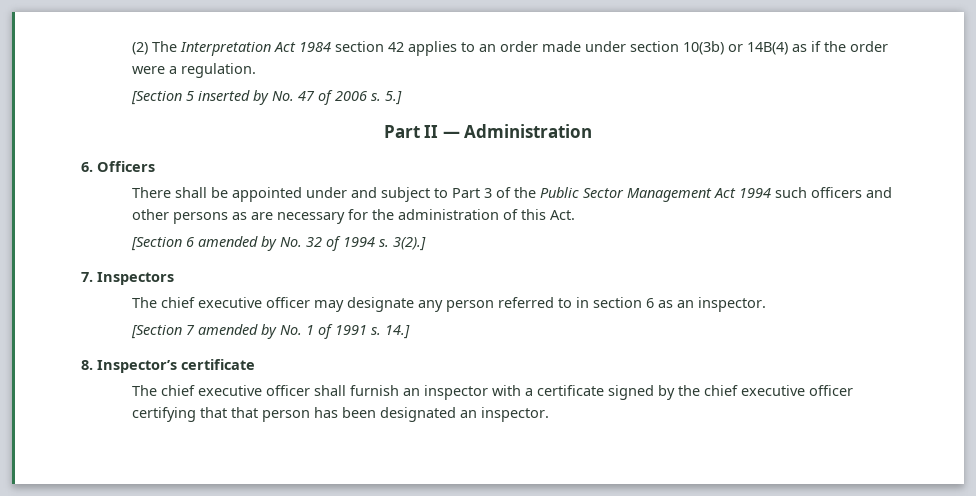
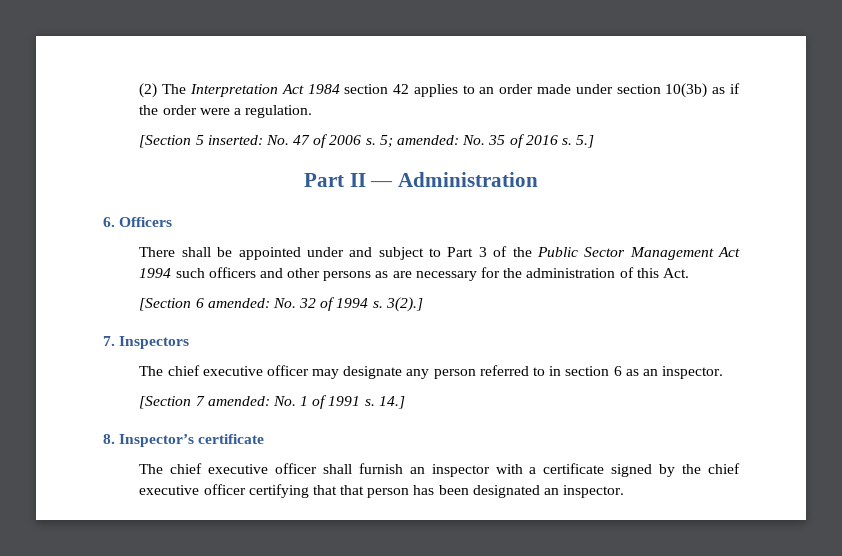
[727,42,788,55] or 14B(4) -> (708, 90) none
[197,90,269,105] inserted by -> [207,135,263,145] inserted:
(381, 97) none -> [379,134,572,148] 5; amended: No. 35 of 2016 s.
[197,236,277,251] amended by -> [207,298,270,308] amended:
[197,324,277,339] amended by -> [207,396,270,406] amended:

